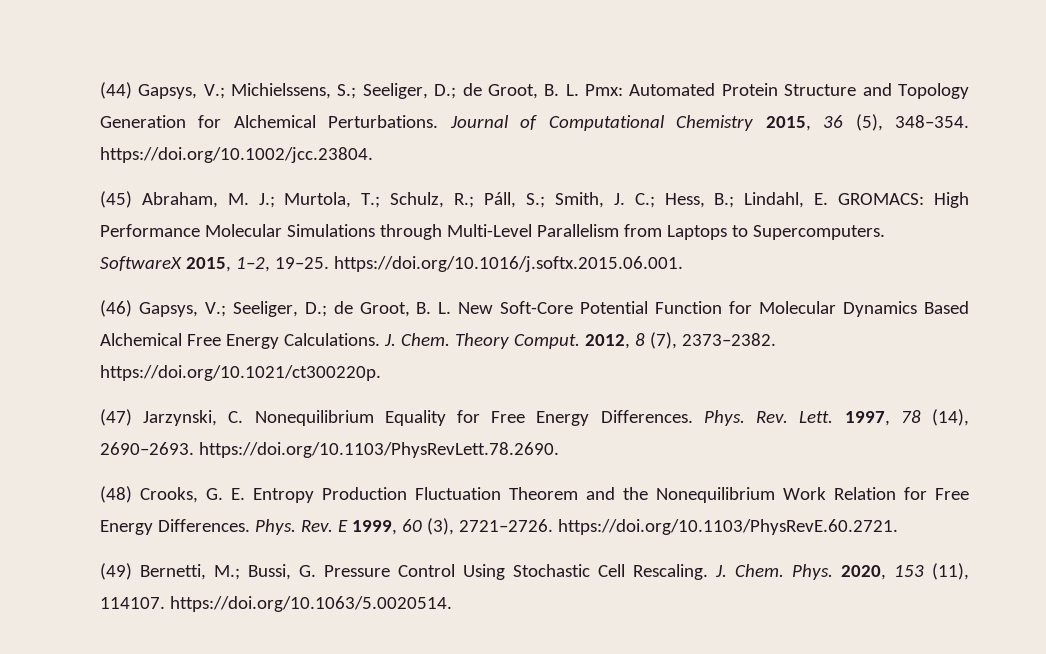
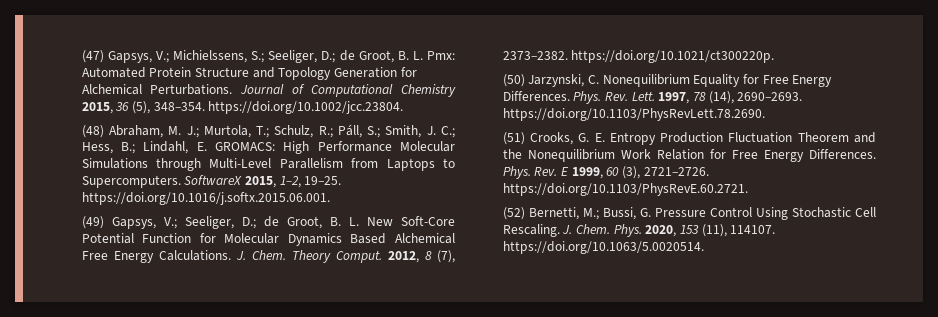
[99,82,132,99] (44) -> [81,50,104,63] (47)
[99,191,132,208] (45) -> [81,125,104,138] (48)
[99,300,132,317] (46) -> [81,216,104,229] (49)
[99,409,132,426] (47) -> [502,74,525,87] (50)
[99,486,132,503] (48) -> [502,132,525,145] (51)
[99,563,132,580] (49) -> [502,207,525,220] (52)

